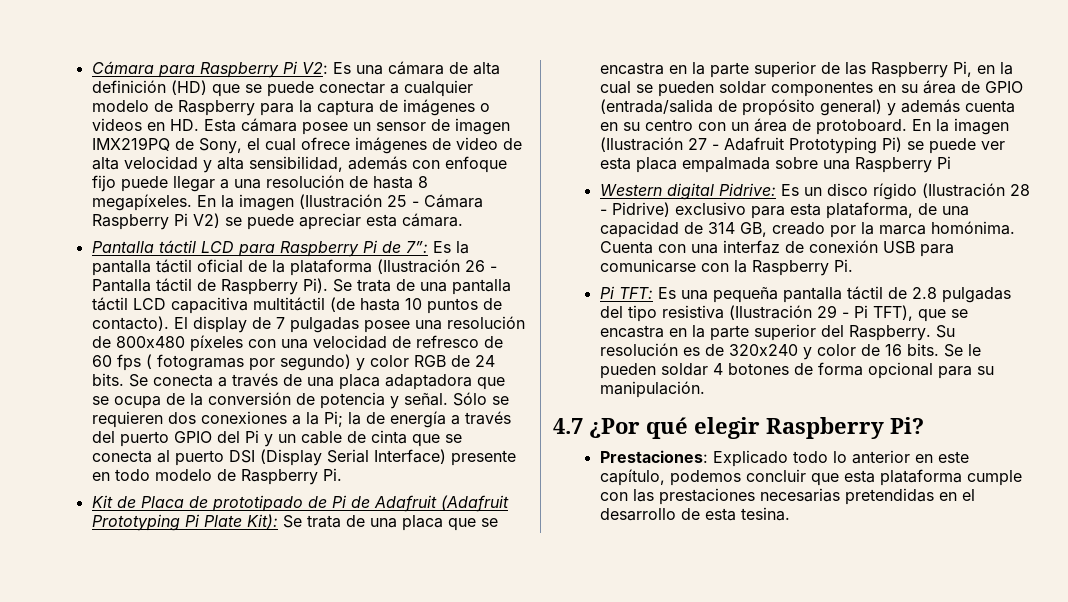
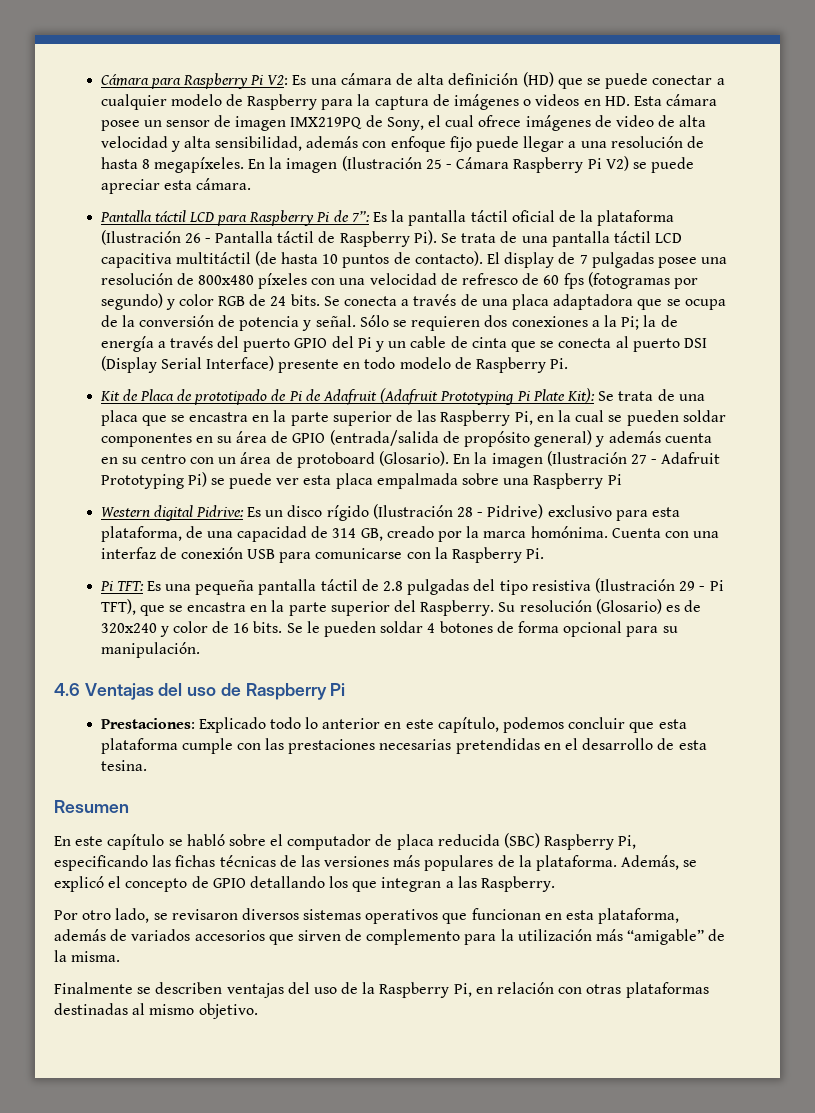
[145,354,244,371] ( fotogramas -> [587,272,670,289] (fotogramas
[815,119,907,135] protoboard. -> [296,451,450,468] protoboard (Glosario).
(678, 349) none -> [595,599,662,614] (Glosario)
[553,417,924,439] 4.7 ¿Por qué elegir Raspberry Pi? -> [54,683,346,700] 4.6 Ventajas del uso de Raspberry Pi
(790, 514) none -> [54,800,129,813] [54,833,637,850] [54,855,698,871] [54,876,556,892] [54,908,680,924] [54,929,726,945] [54,950,121,962] [54,982,709,998] [54,1003,258,1019] // Resumen // En este capítulo se habló sobre el computador de placa reducida (SBC) Raspberry Pi, especificando las fichas técnicas de las versiones más populares de la plataforma. Además, se explicó el concepto de GPIO detallando los que integran a las Raspberry. // Por otro lado, se revisaron diversos sistemas operativos que funcionan en esta plataforma, además de variados accesorios que sirven de complemento para la utilización más “amigable” de la misma. // Finalmente se describen ventajas del uso de la Raspberry Pi, en relación con otras plataformas destinadas al mismo objetivo.

